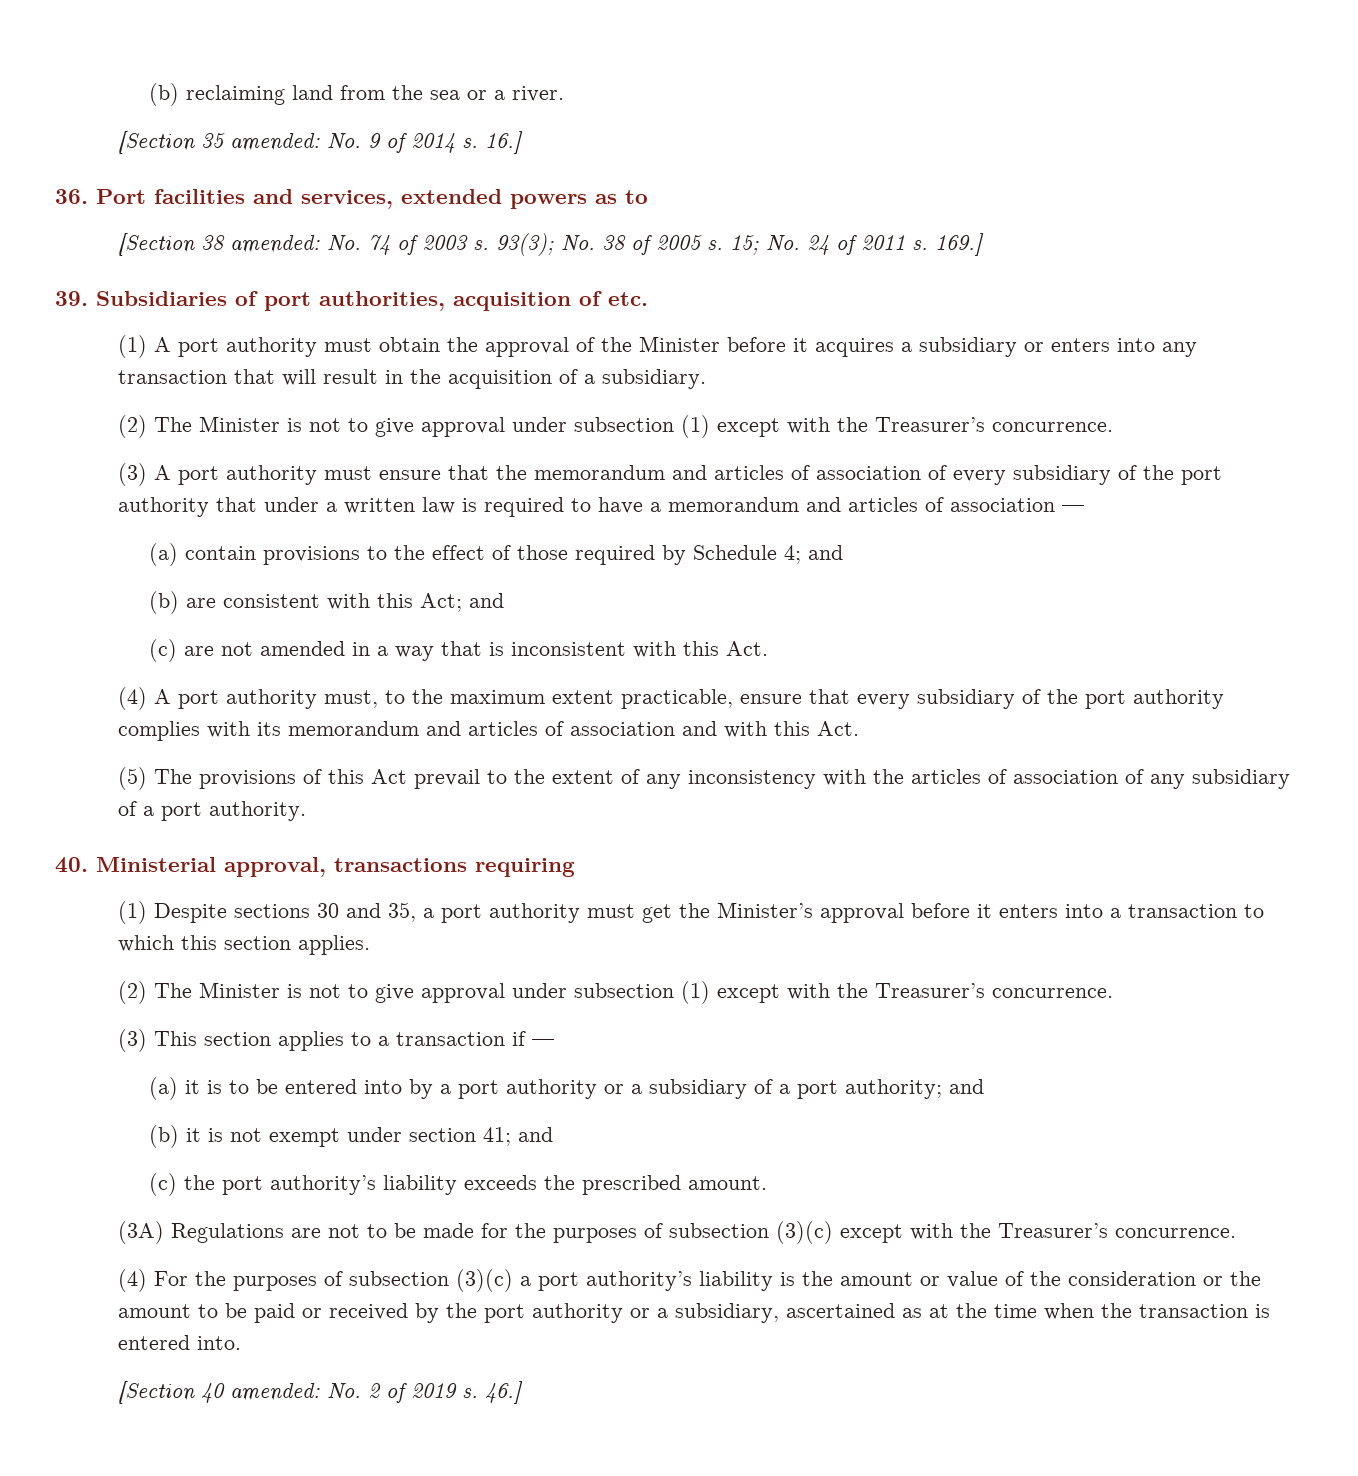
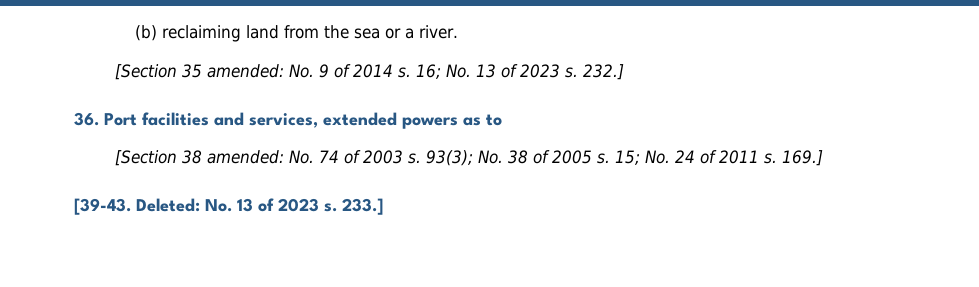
[484,131,523,154] 16.] -> [415,64,624,80] 16; No. 13 of 2023 s. 232.]
[55,291,648,311] [117,335,1197,358] [117,369,706,389] [117,415,1113,438] [117,463,1222,486] [117,497,1084,517] [148,543,843,566] [148,591,504,614] [148,639,768,662] [117,687,1224,710] [117,721,859,741] [117,767,1290,790] [117,801,306,821] [55,857,575,877] [117,901,1264,924] [117,935,370,955] [117,981,1113,1004] [117,1029,554,1052] [148,1077,984,1100] [148,1125,553,1148] [148,1173,767,1196] [117,1221,1236,1244] [117,1269,1261,1292] [117,1303,1270,1323] [117,1335,241,1350] [117,1381,523,1404] 39. Subsidiaries of port authorities, acquisition of etc. // (1) A port authority must obtain the approval of the Minister before it acquires a subsidiary or enters into any transaction that will result in the acquisition of a subsidiary. // (2) The Minister is not to give approval under subsection (1) except with the Treasurer’s concurrence. // (3) A port authority must ensure that the memorandum and articles of association of every subsidiary of the port authority that under a written law is required to have a memorandum and articles of association — // (a) contain provisions to the effect of those required by Schedule 4; and // (b) are consistent with this Act; and // (c) are not amended in a way that is inconsistent with this Act. // (4) A port authority must, to the maximum extent practicable, ensure that every subsidiary of the port authority complies with its memorandum and articles of association and with this Act. // (5) The provisions of this Act prevail to the extent of any inconsistency with the articles of association of any subsidiary of a port authority. // 40. Ministerial approval, transactions requiring // (1) Despite sections 30 and 35, a port authority must get the Minister’s approval before it enters into a transaction to which this section applies. // (2) The Minister is not to give approval under subsection (1) except with the Treasurer’s concurrence. // (3) This section applies to a transaction if — // (a) it is to be entered into by a port authority or a subsidiary of a port authority; and // (b) it is not exempt under section 41; and // (c) the port authority’s liability exceeds the prescribed amount. // (3A) Regulations are not to be made for the purposes of subsection (3)(c) except with the Treasurer’s concurrence. // (4) For the purposes of subsection (3)(c) a port authority’s liability is the amount or value of the consideration or the amount to be paid or received by the port authority or a subsidiary, ascertained as at the time when the transaction is entered into. // [Section 40 amended: No. 2 of 2019 s. 46.] -> [74,198,383,215] [39-43. Deleted: No. 13 of 2023 s. 233.]

